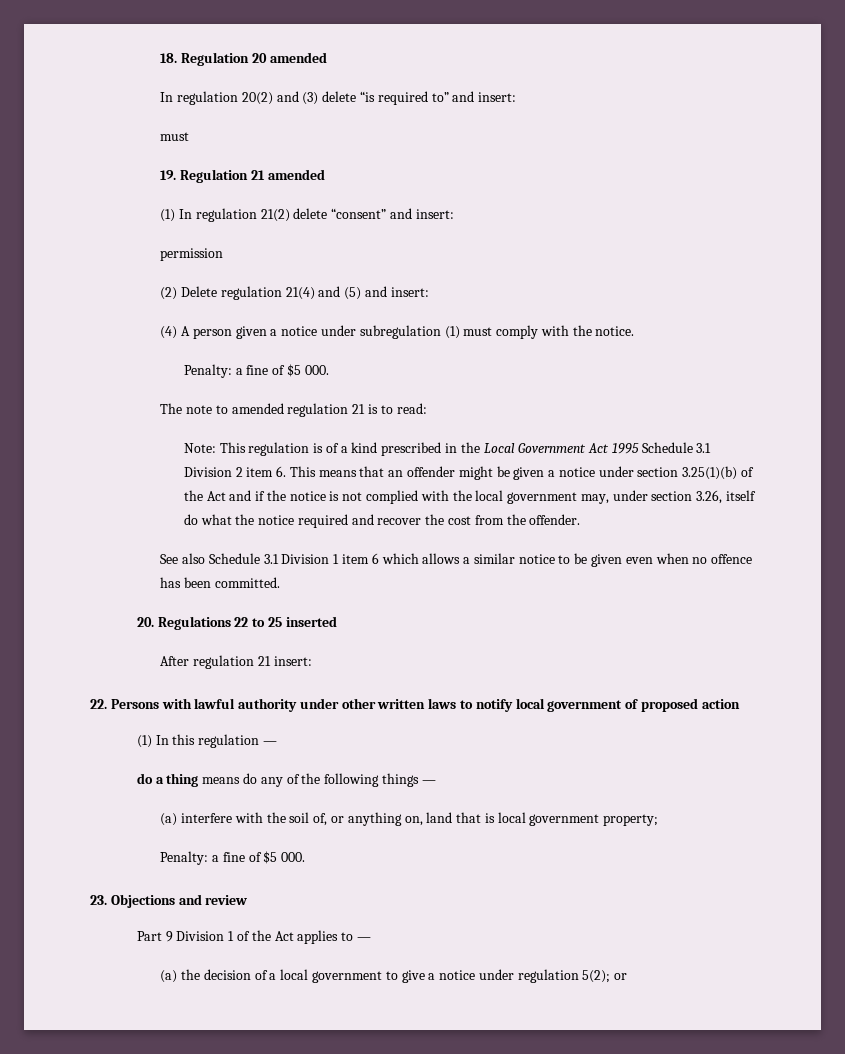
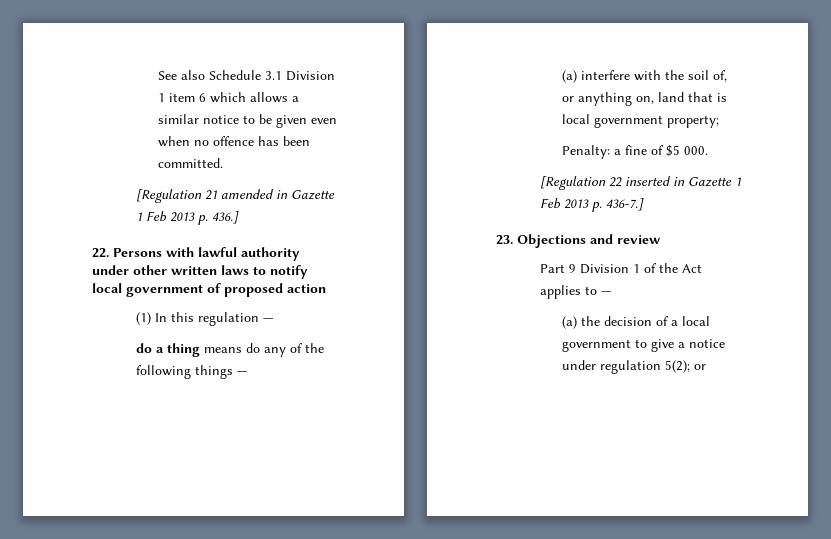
[160,52,327,66] [160,91,517,105] [160,132,190,141] [160,169,325,183] [160,208,454,222] [160,248,224,261] [160,286,429,300] [160,325,635,339] [183,364,329,378] [160,403,427,417] [183,442,712,456] [183,466,754,480] [183,490,756,504] [183,514,581,528] 18. Regulation 20 amended // In regulation 20(2) and (3) delete “is required to” and insert: // must // 19. Regulation 21 amended // (1) In regulation 21(2) delete “consent” and insert: // permission // (2) Delete regulation 21(4) and (5) and insert: // (4) A person given a notice under subregulation (1) must comply with the notice. // Penalty: a fine of $5 000. // The note to amended regulation 21 is to read: // Note: This regulation is of a kind prescribed in the Local Government Act 1995 Schedule 3.1 Division 2 item 6. This means that an offender might be given a notice under section 3.25(1)(b) of the Act and if the notice is not complied with the local government may, under section 3.26, itself do what the notice required and recover the cost from the offender. // -> (158, 75) none
[136,616,337,630] [160,655,312,669] 20. Regulations 22 to 25 inserted // After regulation 21 insert: -> [136,189,336,203] [136,211,240,225] [Regulation 21 amended in Gazette 1 Feb 2013 p. 436.]
(306, 857) none -> [540,176,743,190] [540,198,645,212] // [Regulation 22 inserted in Gazette 1 Feb 2013 p. 436-7.]

